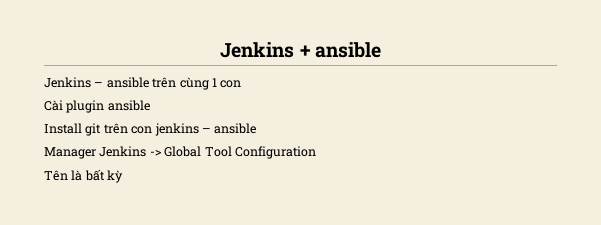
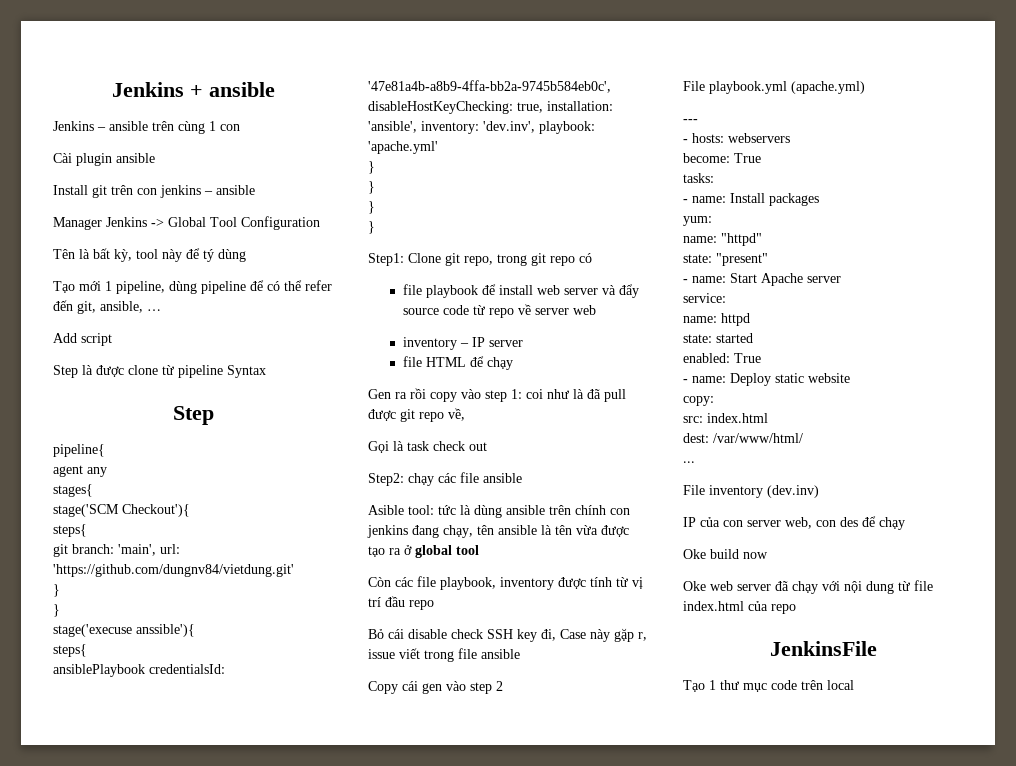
[107,170,124,183] kỳ -> [114,248,246,262] [53,280,332,294] [53,300,161,314] [53,333,112,346] [53,365,266,378] [172,406,214,425] [53,444,105,457] [53,465,107,477] [53,484,93,497] [53,504,190,517] [53,524,87,537] [53,544,180,557] [53,564,294,577] [53,584,60,597] [53,604,60,617] [53,624,195,637] [53,644,87,657] [53,664,225,677] [368,80,611,93] [368,101,613,114] [368,121,595,134] [368,141,438,154] [368,161,375,174] [368,181,375,194] [368,201,375,214] [368,221,375,234] [368,253,592,266] [403,284,640,298] [403,304,597,318] [403,337,524,350] [403,356,514,370] [368,388,626,402] [368,408,465,422] [368,441,487,453] [368,472,522,486] [368,505,630,518] [367,525,629,538] [368,545,479,558] [368,576,643,590] [368,596,434,610] [368,628,647,642] [368,648,520,662] [368,681,503,694] [683,81,865,94] [683,119,698,123] [683,133,790,143] [683,153,761,163] [683,173,714,183] [683,193,819,206] [683,216,712,226] [683,233,762,246] [683,253,768,266] [683,273,841,286] [683,293,726,303] [683,313,750,326] [683,333,753,343] [683,353,761,363] [683,373,850,386] [683,396,714,406] [683,413,768,423] [683,433,803,443] [683,461,695,463] [683,485,819,498] [683,516,905,530] [683,549,768,559] [683,580,933,594] [683,601,796,614] [769,641,877,656] [683,680,854,692] kỳ, tool này để tý dùng // Tạo mới 1 pipeline, dùng pipeline để có thể refer đến git, ansible, … // Add script // Step là được clone từ pipeline Syntax // Step // pipeline{ // agent any // stages{ // stage('SCM Checkout'){ // steps{ // git branch: 'main', url: 'https://github.com/dungnv84/vietdung.git' // } // } // stage('execuse anssible'){ // steps{ // ansiblePlaybook credentialsId: '47e81a4b-a8b9-4ffa-bb2a-9745b584eb0c', disableHostKeyChecking: true, installation: 'ansible', inventory: 'dev.inv', playbook: 'apache.yml' // } // } // } // } // Step1: Clone git repo, trong git repo có // file playbook để install web server và đẩy source code từ repo về server web // inventory – IP server // file HTML để chạy // Gen ra rồi copy vào step 1: coi như là đã pull được git repo về, // Gọi là task check out // Step2: chạy các file ansible // Asible tool: tức là dùng ansible trên chính con jenkins đang chạy, tên ansible là tên vừa được tạo ra ở global tool // Còn các file playbook, inventory được tính từ vị trí đầu repo // Bỏ cái disable check SSH key đi, Case này gặp r, issue viết trong file ansible // Copy cái gen vào step 2 // File playbook.yml (apache.yml) // --- // - hosts: webservers // become: True // tasks: // - name: Install packages // yum: // name: "httpd" // state: "present" // - name: Start Apache server // service: // name: httpd // state: started // enabled: True // - name: Deploy static website // copy: // src: index.html // dest: /var/www/html/ // ... // File inventory (dev.inv) // IP của con server web, con des để chạy // Oke build now // Oke web server đã chạy với nội dung từ file index.html của repo // JenkinsFile // Tạo 1 thư mục code trên local

